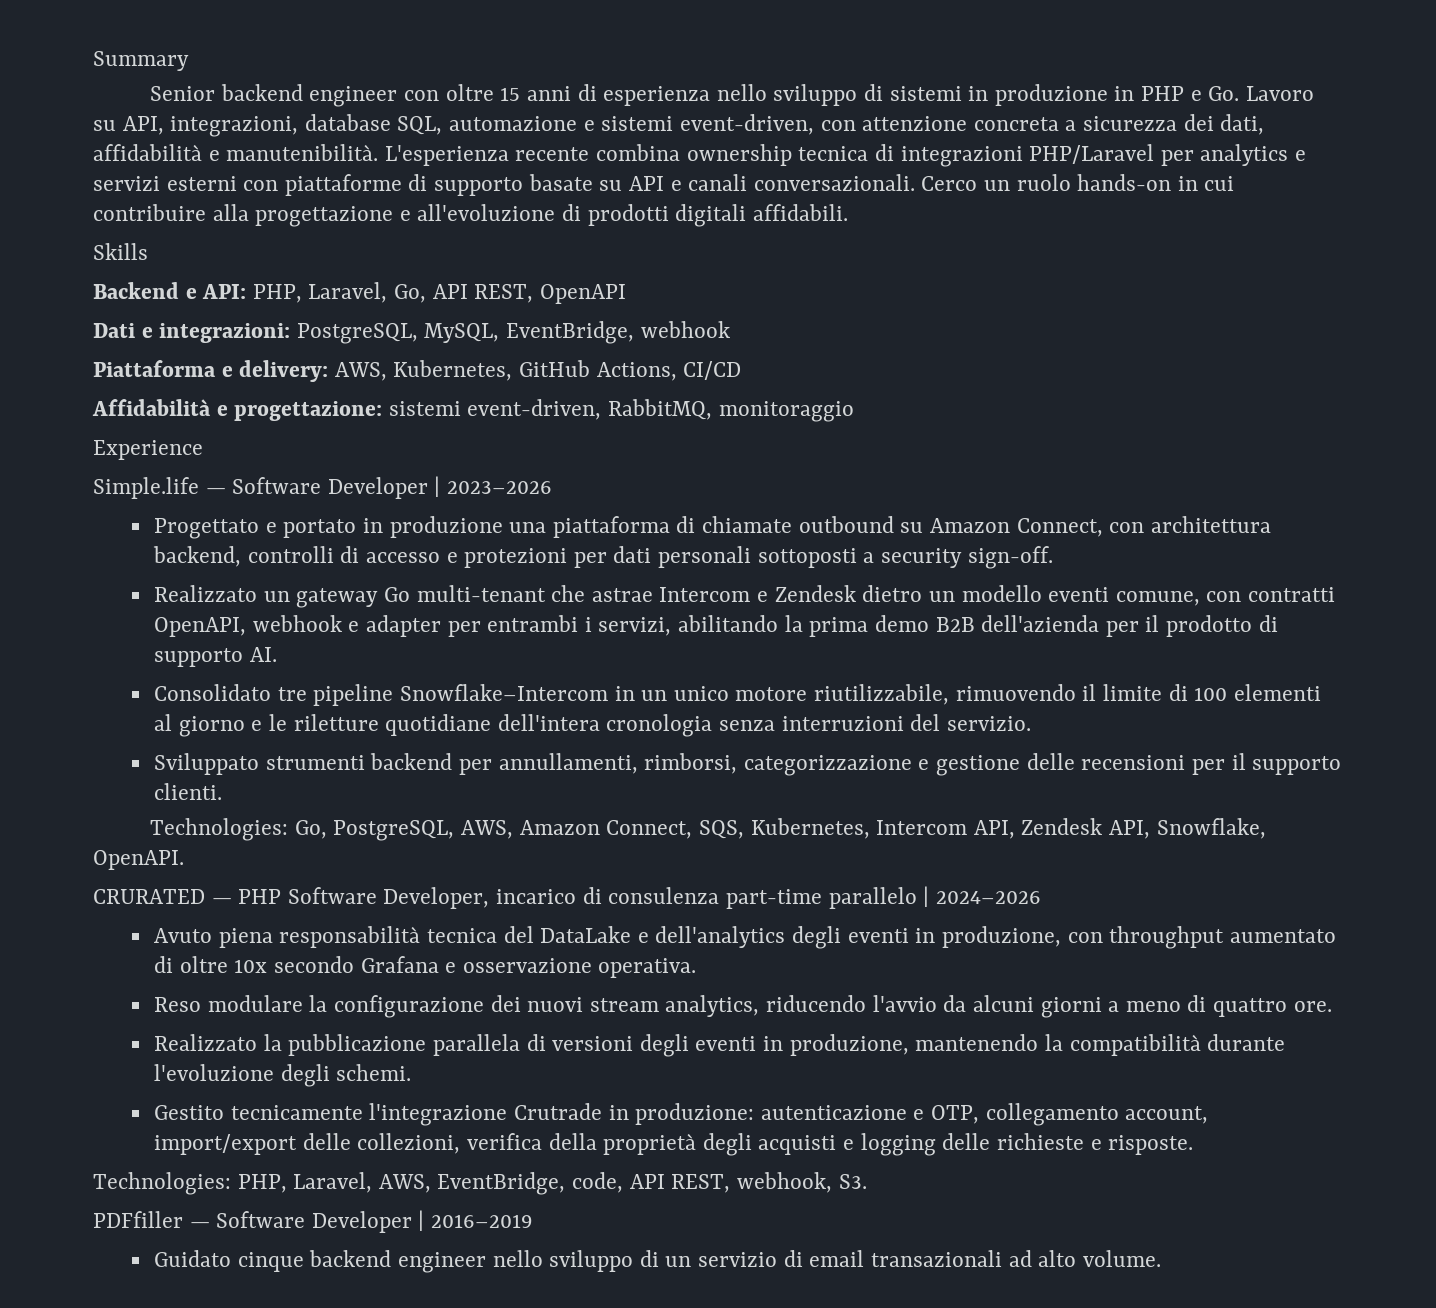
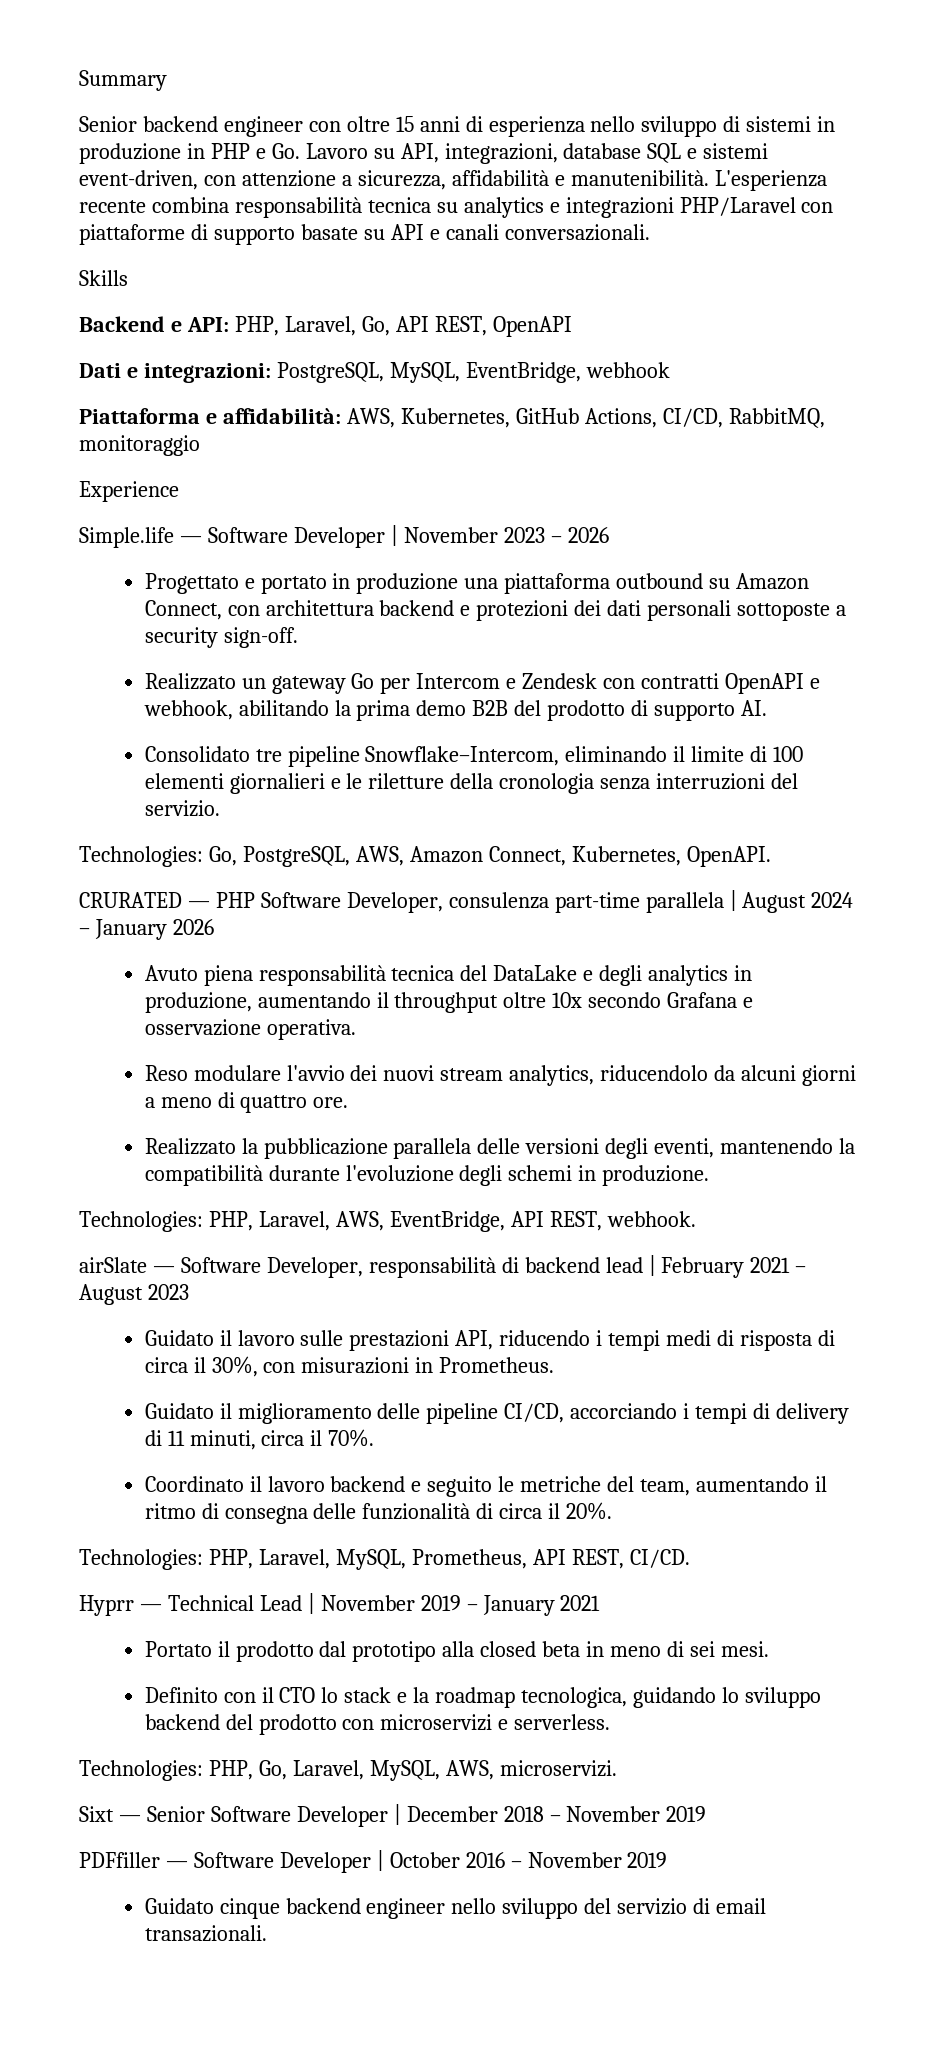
[397,116,578,135] SQL, automazione -> [647,143,682,163] SQL
[973,114,1265,135] concreta a sicurezza dei dati, -> [341,170,446,190] a sicurezza,
[686,144,1306,167] [93,176,237,191] ownership tecnica di integrazioni PHP/Laravel per analytics e servizi esterni -> [234,197,796,218] responsabilità tecnica su analytics e integrazioni PHP/Laravel
[921,174,1235,191] [93,204,848,227] Cerco un ruolo hands-on in cui contribuire alla progettazione e all'evoluzione di prodotti digitali affidabili. -> (650, 232) none
[239,360,329,382] delivery: -> [222,408,341,424] affidabilità:
[683,361,742,380] [92,399,602,421] CI/CD // Affidabilità e progettazione: sistemi event-driven, -> [662,408,723,428] CI/CD,
[447,481,553,494] 2023–2026 -> [403,527,609,543] November 2023 – 2026
[676,516,793,533] di chiamate -> (611, 583) none
[153,546,440,567] backend, controlli di accesso -> [379,600,455,616] backend
[573,552,607,568] per -> [574,600,602,616] dei
[757,548,857,568] sottoposti -> [737,603,831,621] sottoposte
[416,585,1335,606] [154,615,672,637] multi-tenant che astrae Intercom e Zendesk dietro un modello eventi comune, con contratti OpenAPI, webhook e adapter per entrambi i servizi, -> [380,673,820,694] [143,700,233,720] per Intercom e Zendesk con contratti OpenAPI e webhook,
[981,615,1160,637] dell'azienda per il -> [514,700,542,716] del
[399,684,1076,705] Snowflake–Intercom in un unico motore riutilizzabile, rimuovendo -> [365,746,668,766] Snowflake–Intercom, eliminando
[154,714,245,737] al giorno -> [229,773,325,794] giornalieri
[385,714,600,736] quotidiane dell'intera -> [450,773,494,789] della
[154,753,1342,776] [154,783,223,800] // Sviluppato strumenti backend per annullamenti, rimborsi, categorizzazione e gestione delle recensioni per il supporto clienti. -> (220, 808) none
[698,818,1266,839] SQS, Kubernetes, Intercom API, Zendesk API, Snowflake, -> [571,846,681,866] Kubernetes,
[496,886,1041,909] incarico di consulenza part-time parallelo | 2024–2026 -> [448,890,854,913] [79,919,214,940] consulenza part-time parallela | August 2024 – January 2026
[655,926,1336,949] [154,956,174,973] dell'analytics degli eventi in produzione, con throughput aumentato di -> [599,965,753,986] [144,992,499,1013] degli analytics in produzione, aumentando il throughput
[309,995,484,1018] la configurazione -> [286,1065,345,1081] l'avvio
[766,995,937,1012] riducendo l'avvio -> [600,1065,709,1081] riducendolo
[526,1034,546,1051] di -> [477,1138,521,1154] delle
[695,1034,909,1056] eventi in produzione, -> [654,1138,715,1158] eventi,
[336,1064,412,1081] [154,1103,1209,1126] [154,1133,1194,1156] schemi. // Gestito tecnicamente l'integrazione Crutrade in produzione: autenticazione e OTP, collegamento account, import/export delle collezioni, verifica della proprietà degli acquisti e logging delle richieste e risposte. -> [508,1165,710,1186] schemi in produzione.
[572,1172,867,1193] code, API REST, webhook, S3. -> [510,1211,696,1231] [79,1255,807,1278] [79,1284,189,1305] [144,1330,835,1351] [144,1356,555,1377] [144,1403,850,1424] [144,1429,375,1450] [144,1476,827,1497] [144,1502,613,1524] [79,1549,690,1570] [79,1593,601,1616] [144,1641,769,1662] [144,1687,821,1708] [144,1714,611,1735] [79,1760,617,1781] [79,1804,707,1827] API REST, webhook. // airSlate — Software Developer, responsabilità di backend lead | February 2021 – August 2023 // Guidato il lavoro sulle prestazioni API, riducendo i tempi medi di risposta di circa il 30%, con misurazioni in Prometheus. // Guidato il miglioramento delle pipeline CI/CD, accorciando i tempi di delivery di 11 minuti, circa il 70%. // Coordinato il lavoro backend e seguito le metriche del team, aumentando il ritmo di consegna delle funzionalità di circa il 20%. // Technologies: PHP, Laravel, MySQL, Prometheus, API REST, CI/CD. // Hyprr — Technical Lead | November 2019 – January 2021 // Portato il prodotto dal prototipo alla closed beta in meno di sei mesi. // Definito con il CTO lo stack e la roadmap tecnologica, guidando lo sviluppo backend del prodotto con microservizi e serverless. // Technologies: PHP, Go, Laravel, MySQL, AWS, microservizi. // Sixt — Senior Software Developer | December 2018 – November 2019
[431,1214,534,1228] 2016–2019 -> [389,1852,668,1868] October 2016 – November 2019
[639,1250,692,1267] di un -> [584,1898,612,1914] del
[870,1250,1161,1267] transazionali ad alto volume. -> [144,1925,267,1942] transazionali.

